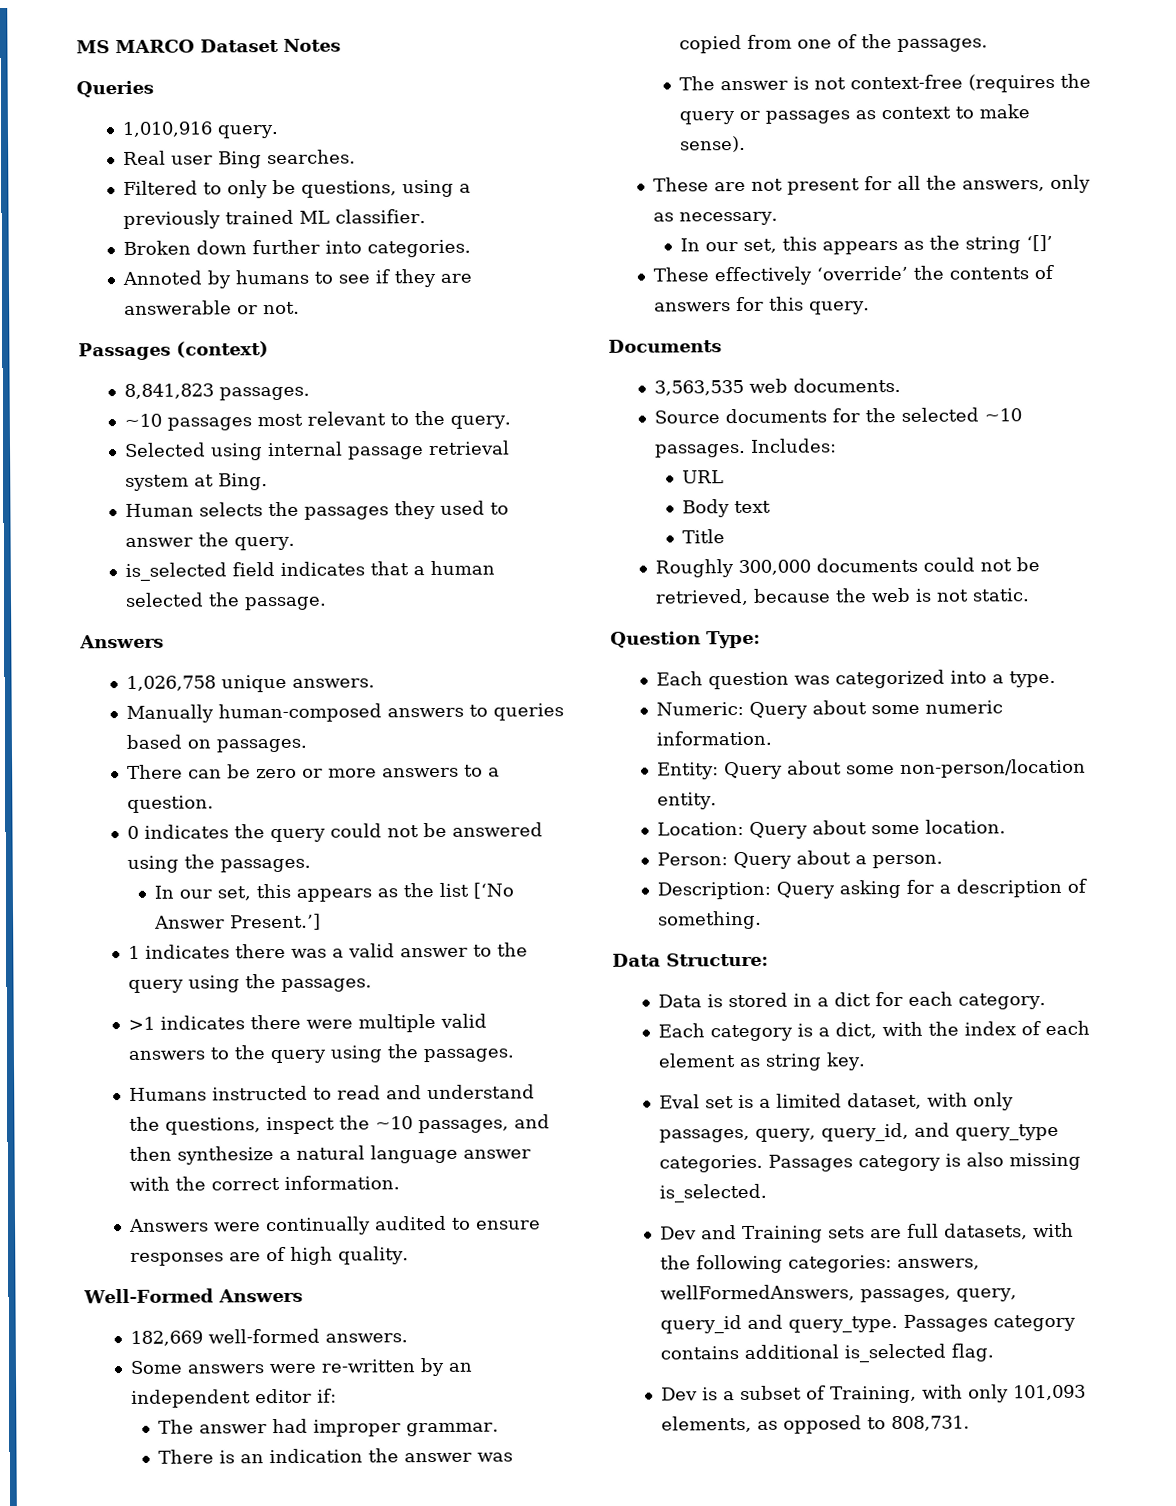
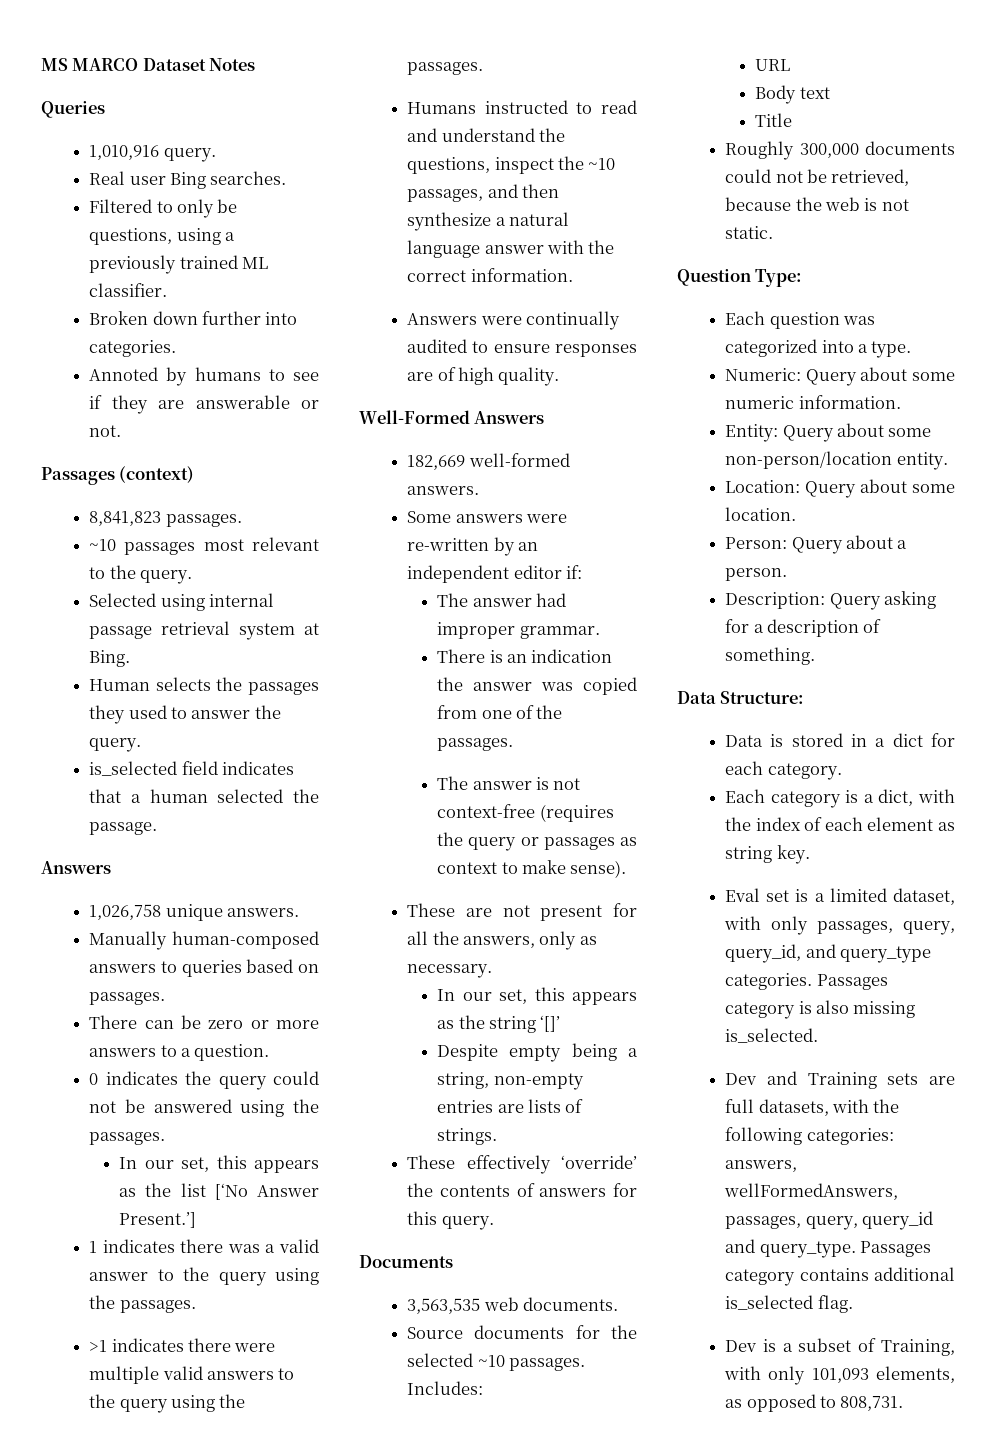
(1053, 243) none -> [437,1043,638,1062] [437,1072,584,1090] [437,1099,584,1113] [437,1128,498,1145] // Despite empty being a string, non-empty entries are lists of strings.

